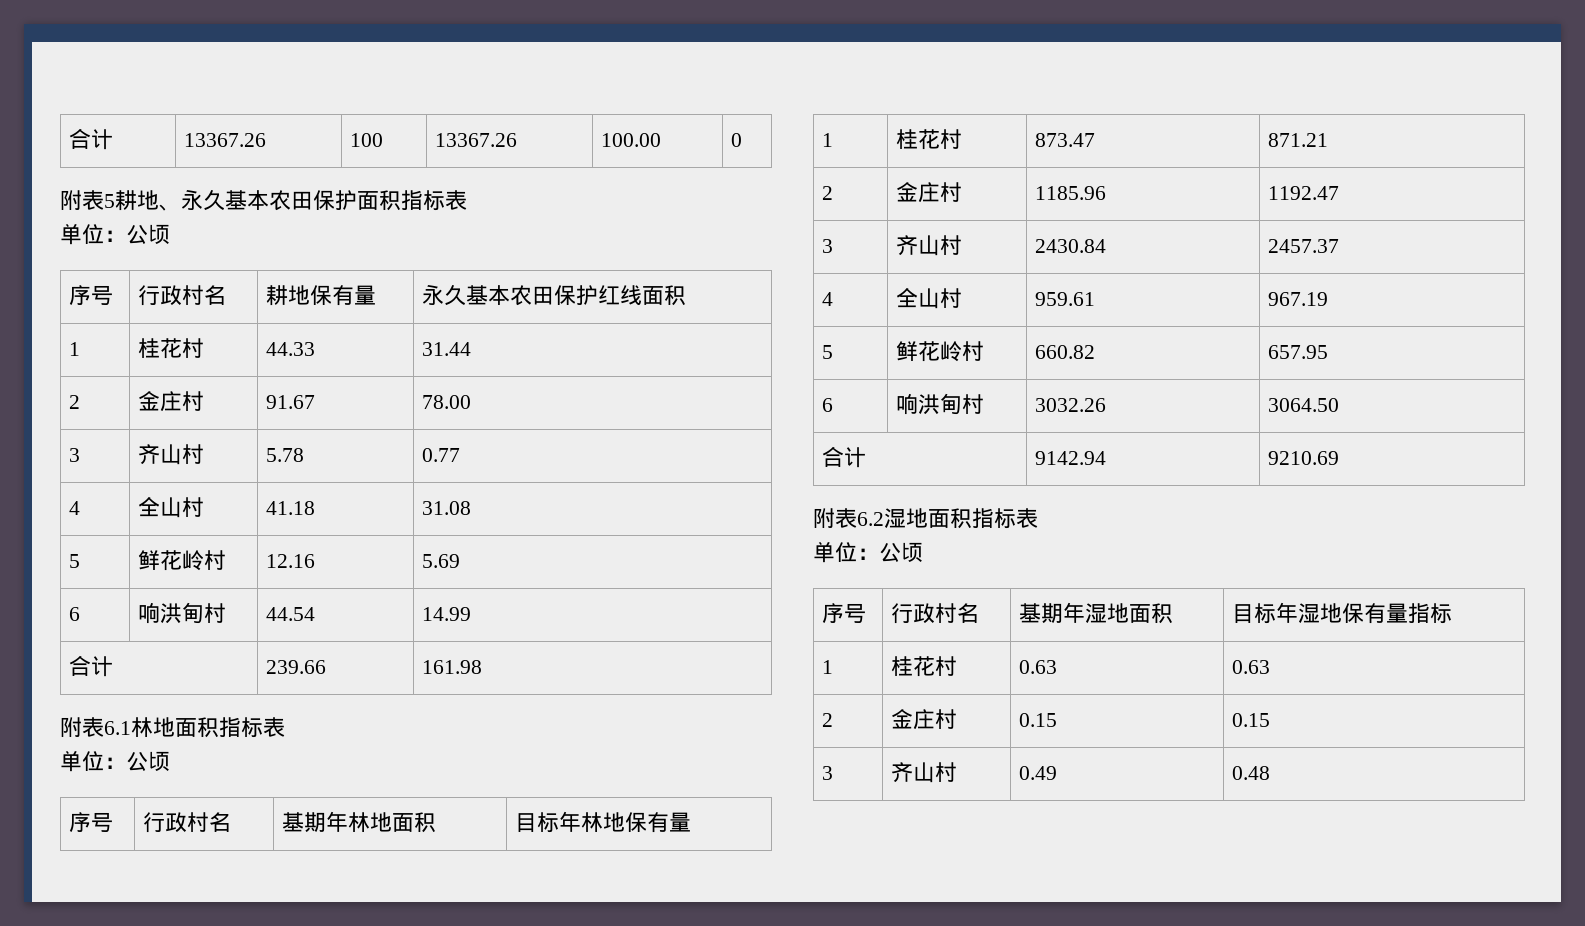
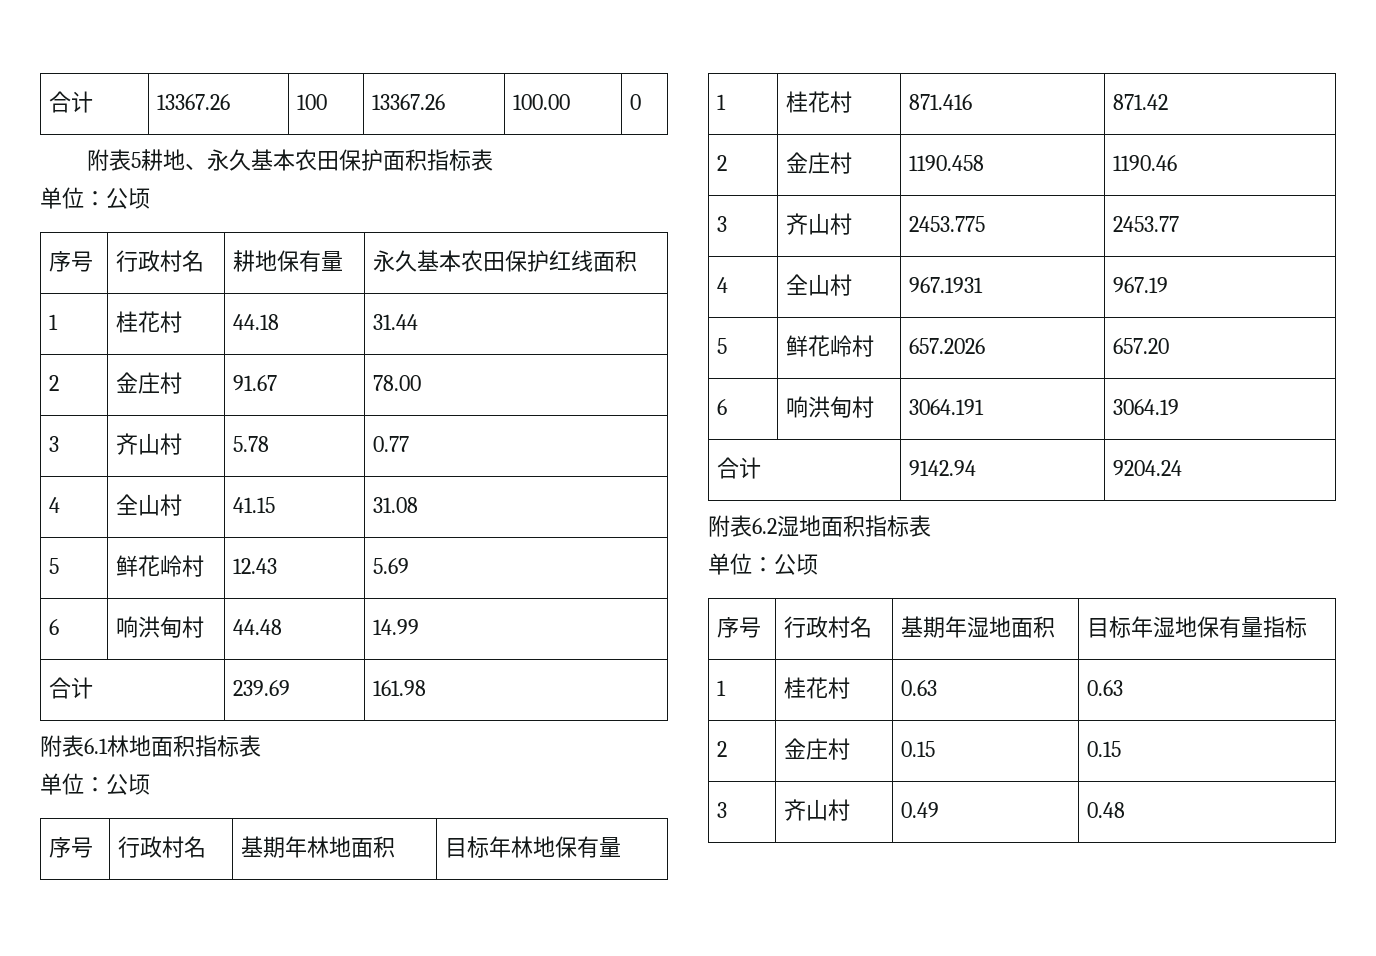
[265,342,315,356] 44.33 -> [232,314,279,330] 44.18
[265,501,315,515] 41.18 -> [232,497,275,513] 41.15
[265,554,315,568] 12.16 -> [232,558,277,574] 12.43
[265,607,315,621] 44.54 -> [232,619,282,635] 44.48
[265,660,326,674] 239.66 -> [232,680,290,696] 239.69
[1034,133,1095,147] [1267,133,1328,147] [821,186,833,200] [895,182,962,203] [1034,186,1106,200] [1267,186,1339,200] [821,239,833,253] [895,235,962,256] [1034,239,1106,253] [1267,239,1339,253] [821,292,833,306] [895,288,962,309] [1034,292,1095,306] 873.47 | 871.21 // 2 | 金庄村 | 1185.96 | 1192.47 // 3 | 齐山村 | 2430.84 | 2457.37 // 4 | 全山村 | 959.61 -> [908,94,972,110] [1112,94,1168,110] [716,155,727,171] [785,152,852,174] [908,155,984,171] [1112,155,1177,171] [716,216,727,232] [785,213,852,235] [908,216,985,232] [1112,216,1179,232] [716,277,728,293] [785,274,852,296] [908,277,983,293] 871.416 | 871.42 // 2 | 金庄村 | 1190.458 | 1190.46 // 3 | 齐山村 | 2453.775 | 2453.77 // 4 | 全山村 | 967.1931
[1034,345,1095,359] [1267,345,1328,359] [821,398,833,412] [895,393,984,415] [1034,398,1106,412] [1267,398,1339,412] 660.82 | 657.95 // 6 | 响洪甸村 | 3032.26 | 3064.50 -> [908,338,985,354] [1112,338,1169,354] [716,399,727,415] [785,396,874,418] [908,399,984,415] [1112,399,1179,415] 657.2026 | 657.20 // 6 | 响洪甸村 | 3064.191 | 3064.19
[1267,451,1339,465] 9210.69 -> [1112,460,1182,476] 9204.24

